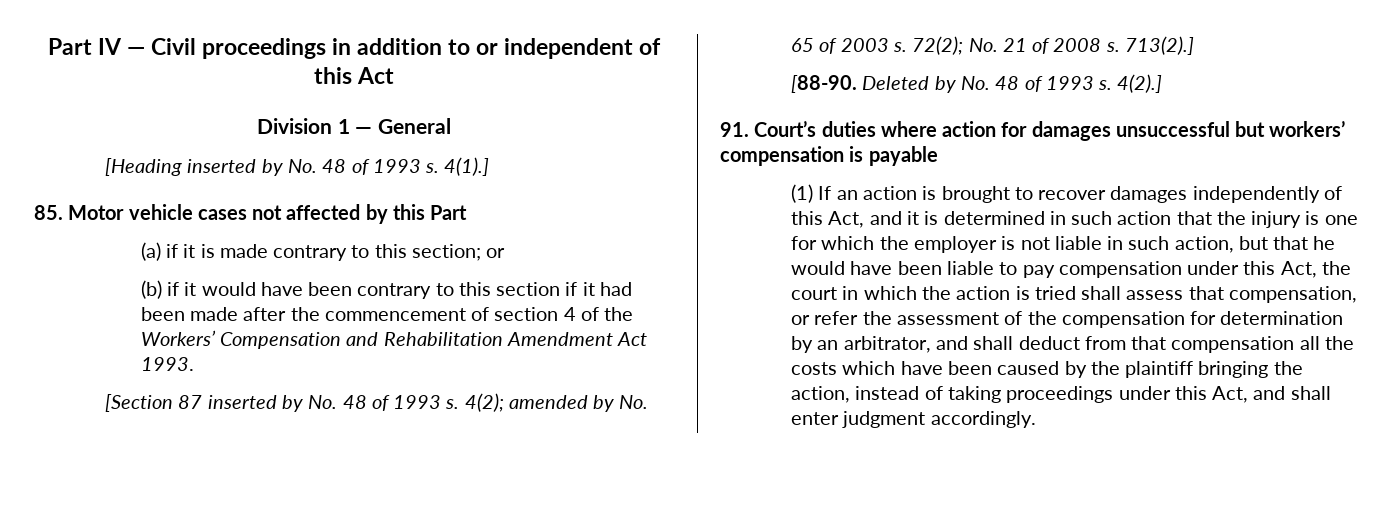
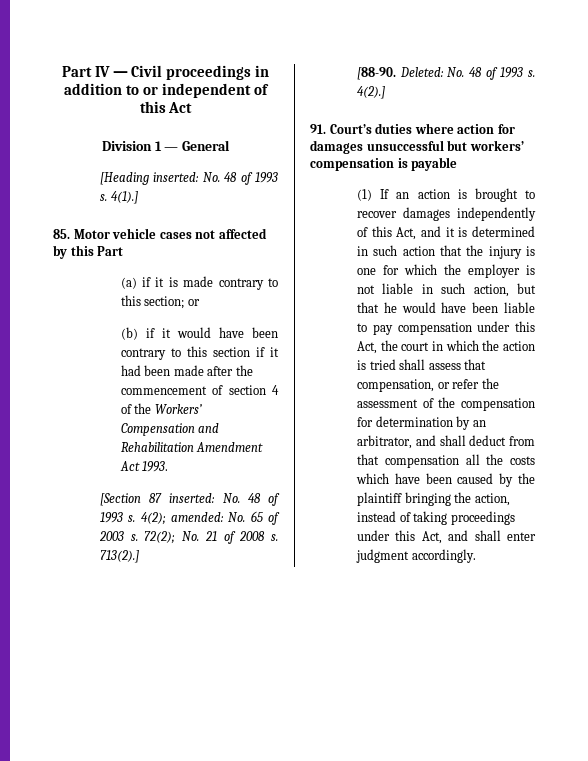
[187,159,283,176] inserted by -> [153,172,200,182] inserted:
[207,395,304,412] inserted by -> [169,493,216,503] inserted:
[508,395,615,412] amended by -> [170,512,224,522] amended:
[862,76,956,93] Deleted by -> [399,67,444,77] Deleted:

